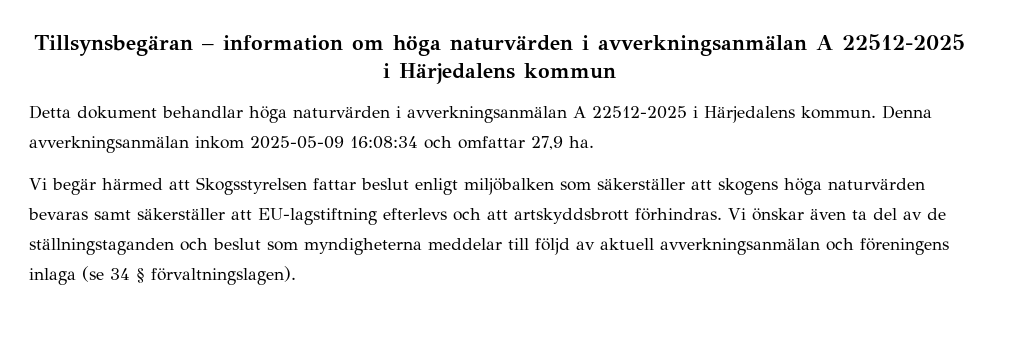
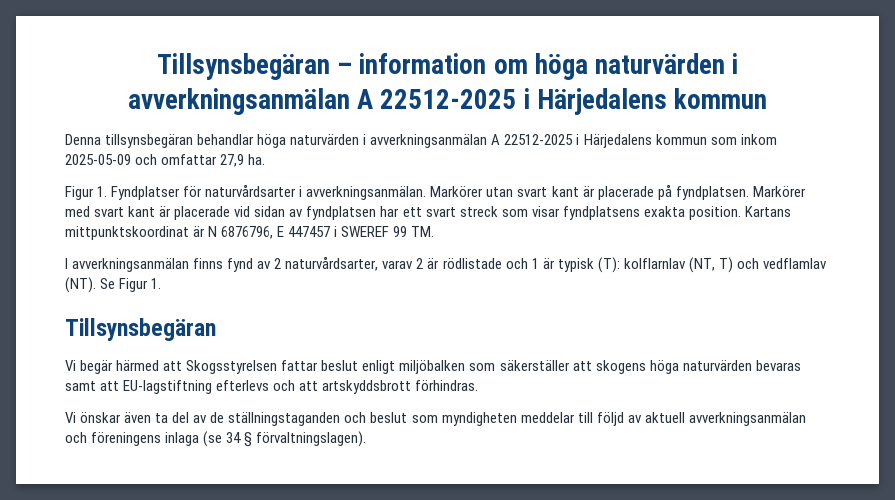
[29,105,157,119] Detta dokument -> [65,134,194,148] Denna tillsynsbegäran
[801,105,932,119] [29,136,189,153] kommun. Denna avverkningsanmälan -> [655,134,737,145] kommun som
[350,136,418,149] 16:08:34 -> (131, 159) none
(594, 142) none -> [65,184,806,200] [65,206,791,220] [65,226,435,240] [65,256,827,273] [65,277,162,293] [65,318,216,341] // Figur 1. Fyndplatser för naturvårdsarter i avverkningsanmälan. Markörer utan svart kant är placerade på fyndplatsen. Markörer med svart kant är placerade vid sidan av fyndplatsen har ett svart streck som visar fyndplatsens exakta position. Kartans mittpunktskoordinat är N 6876796, E 447457 i SWEREF 99 TM. // I avverkningsanmälan finns fynd av 2 naturvårdsarter, varav 2 är rödlistade och 1 är typisk (T): kolflarnlav (NT, T) och vedflamlav (NT). Se Figur 1. // Tillsynsbegäran
[137,208,225,220] säkerställer -> (96, 386) none
(722, 214) none -> (479, 385) //
[304,238,422,255] myndigheterna -> [441,412,517,426] myndigheten

